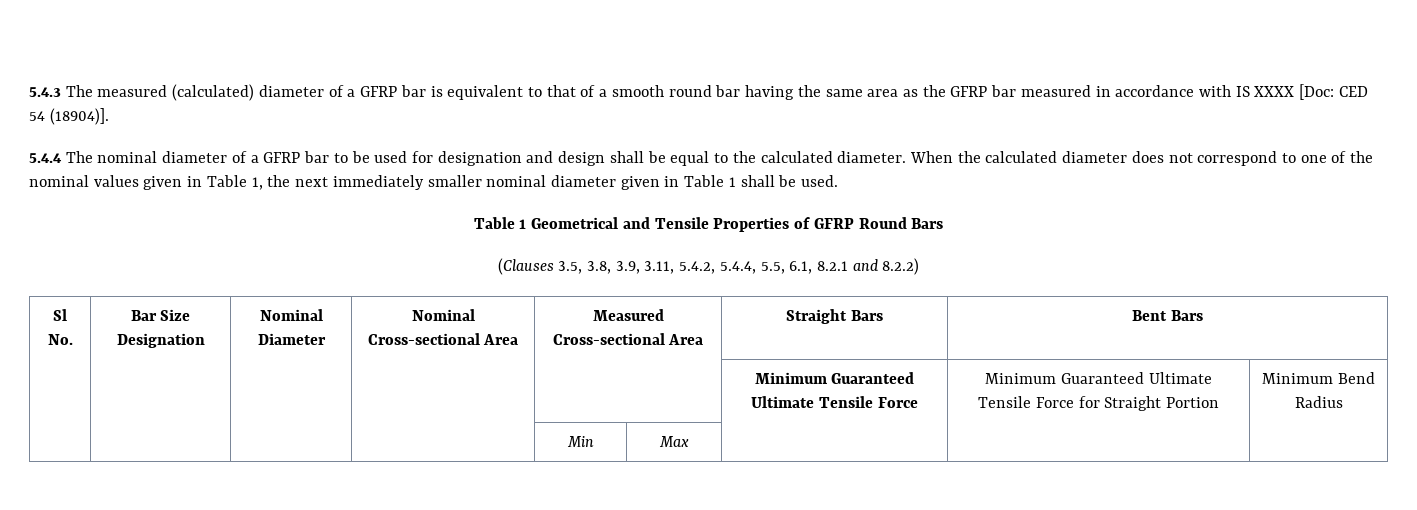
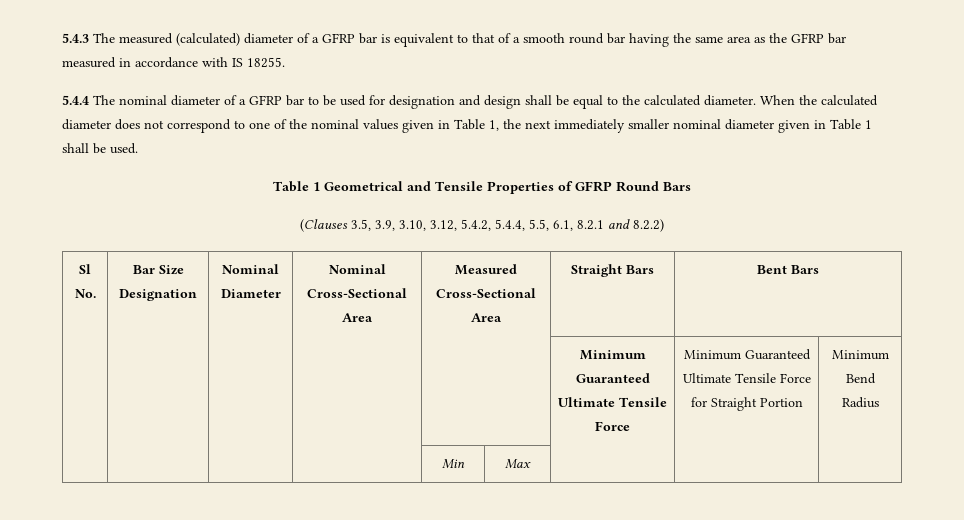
[1254,84,1368,100] [29,108,109,125] XXXX [Doc: CED 54 (18904)]. -> [247,57,285,68] 18255.
[586,261,675,274] 3.8, 3.9, 3.11, -> [375,220,457,231] 3.9, 3.10, 3.12,
[367,333,480,345] Cross-sectional -> [307,288,407,298] Cross-Sectional
[552,333,665,345] Cross-sectional -> [436,288,536,298] Cross-Sectional

